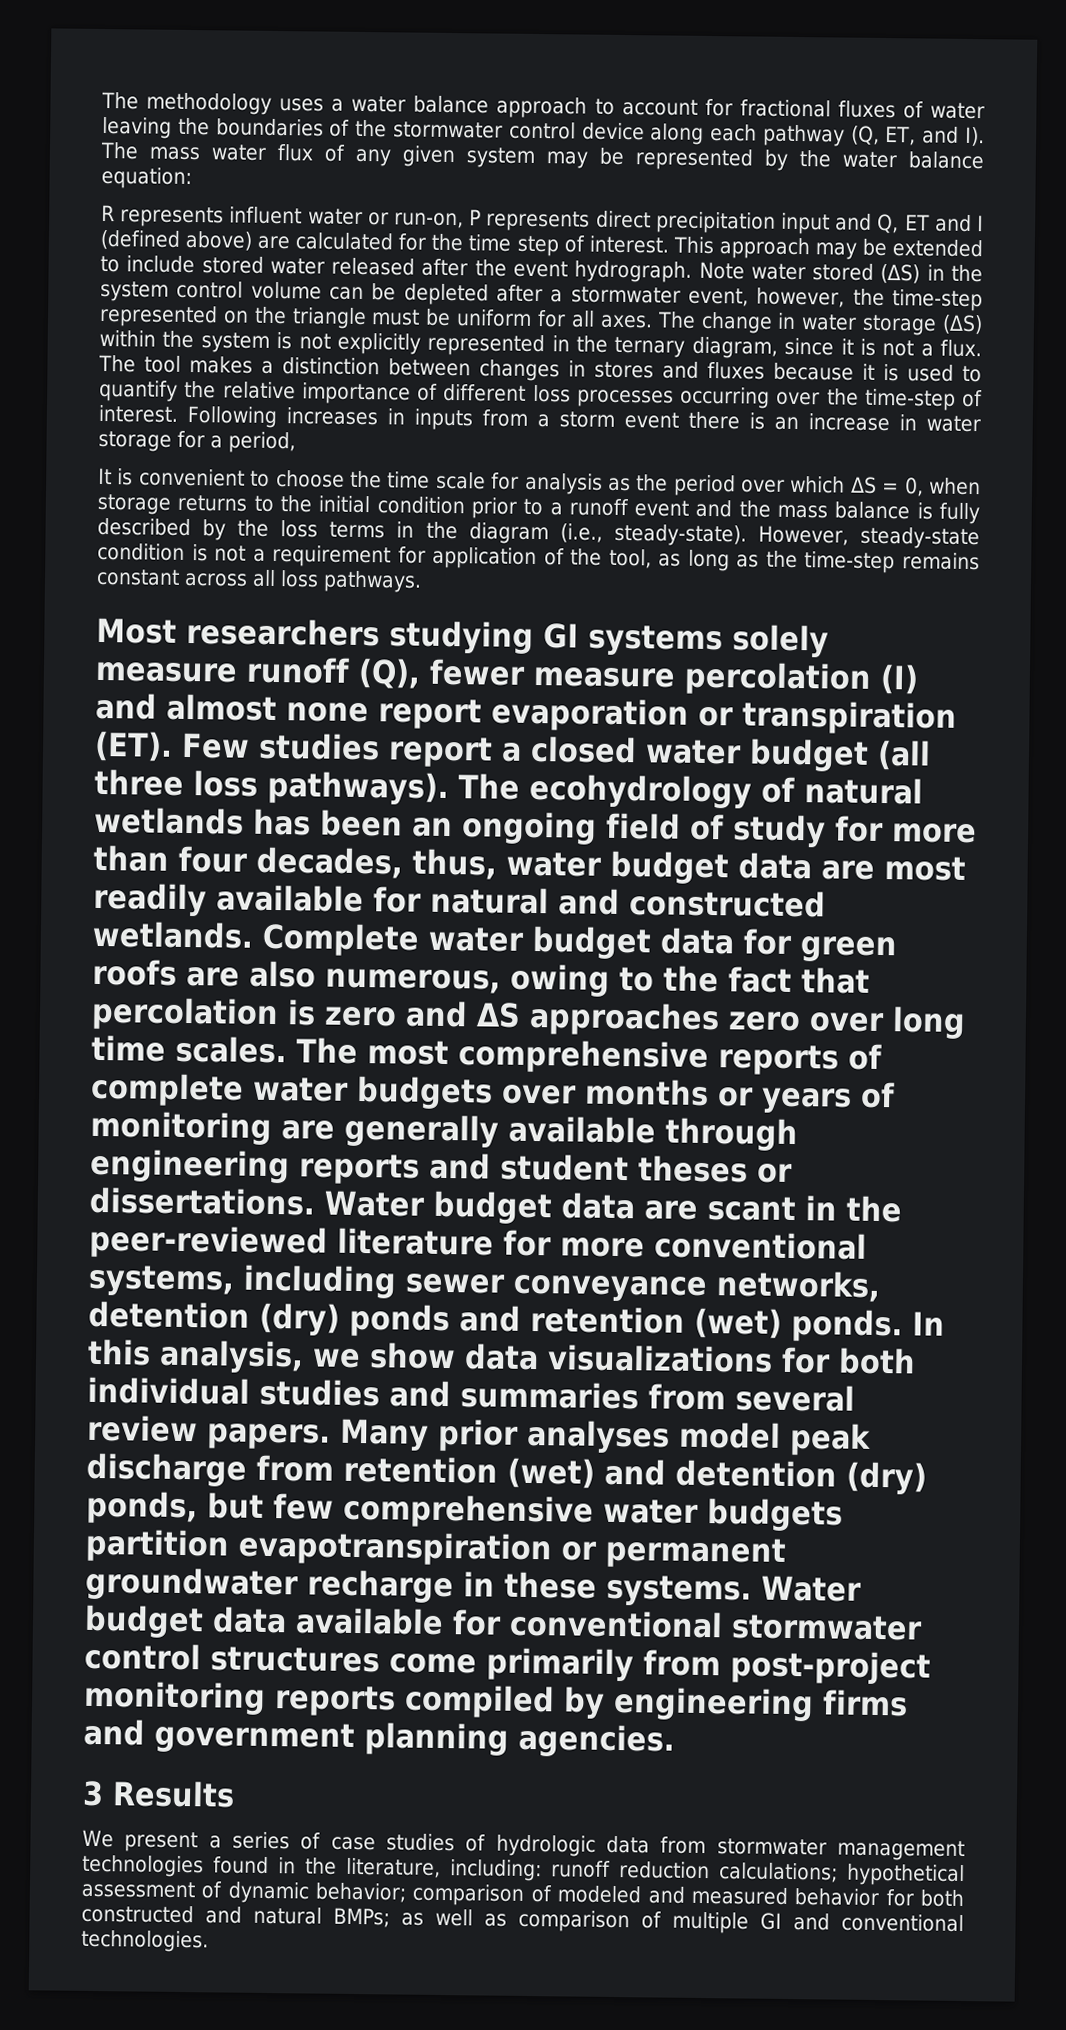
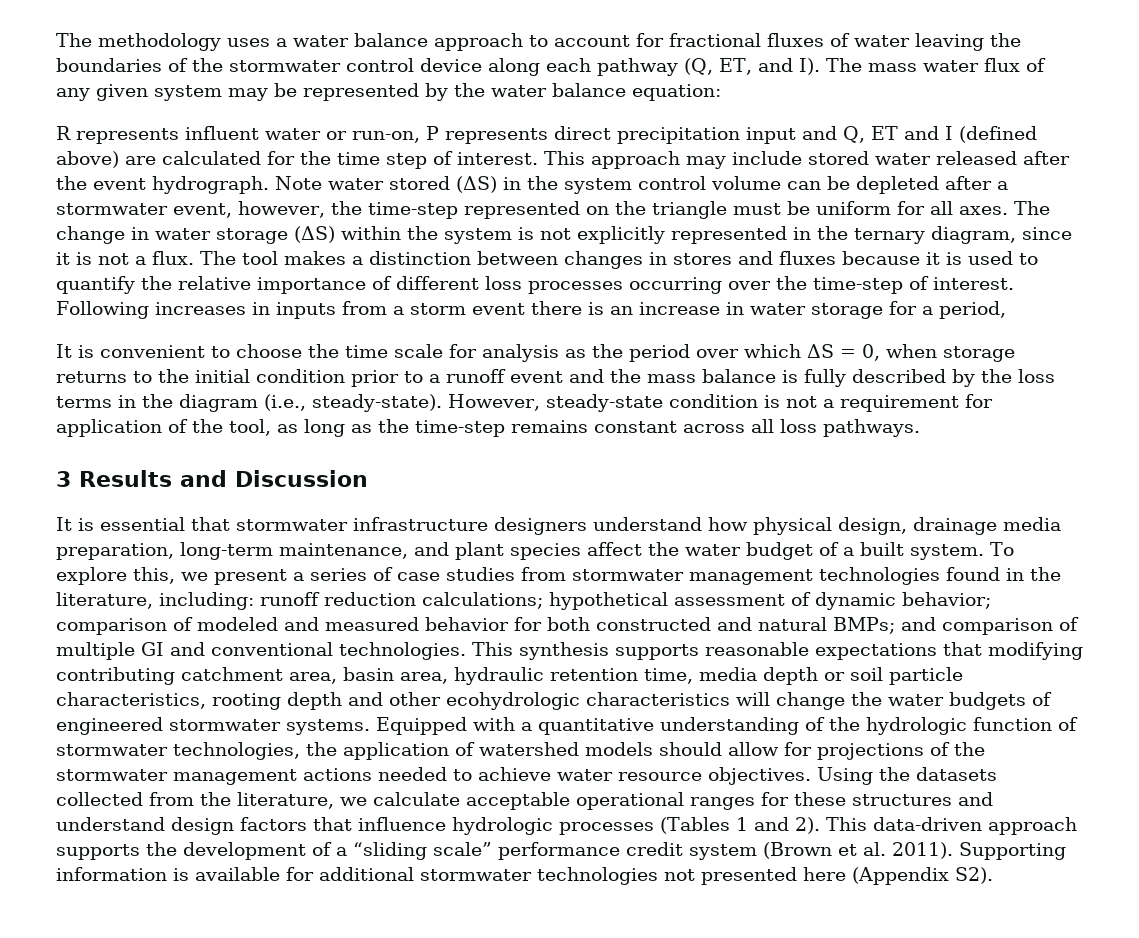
[861,238,983,258] [100,255,120,273] be extended to -> (726, 162) none
[96,617,829,658] [95,656,919,696] [95,692,957,735] [94,730,931,772] [94,768,923,809] [94,806,977,848] [93,844,966,885] [93,882,826,918] [92,920,897,963] [92,958,870,997] [91,996,966,1039] [91,1034,882,1076] [90,1072,895,1114] [90,1110,798,1152] [90,1148,793,1185] [89,1186,902,1225] [89,1224,867,1260] [88,1264,881,1303] [88,1300,945,1343] [87,1338,916,1375] [87,1376,855,1412] [87,1414,871,1456] [86,1452,927,1495] [86,1490,843,1532] [85,1528,786,1569] [85,1566,862,1607] [84,1604,923,1641] [84,1642,931,1685] [83,1680,908,1722] [83,1718,675,1758] [82,1780,235,1808] [82,1829,114,1848] Most researchers studying GI systems solely measure runoff (Q), fewer measure percolation (I) and almost none report evaporation or transpiration (ET). Few studies report a closed water budget (all three loss pathways). The ecohydrology of natural wetlands has been an ongoing field of study for more than four decades, thus, water budget data are most readily available for natural and constructed wetlands. Complete water budget data for green roofs are also numerous, owing to the fact that percolation is zero and ΔS approaches zero over long time scales. The most comprehensive reports of complete water budgets over months or years of monitoring are generally available through engineering reports and student theses or dissertations. Water budget data are scant in the peer-reviewed literature for more conventional systems, including sewer conveyance networks, detention (dry) ponds and retention (wet) ponds. In this analysis, we show data visualizations for both individual studies and summaries from several review papers. Many prior analyses model peak discharge from retention (wet) and detention (dry) ponds, but few comprehensive water budgets partition evapotranspiration or permanent groundwater recharge in these systems. Water budget data available for conventional stormwater control structures come primarily from post-project monitoring reports compiled by engineering firms and government planning agencies. // 3 Results // We -> [56,470,368,487] [56,517,1061,535] [56,542,1014,560] [56,567,208,585] 3 Results and Discussion // It is essential that stormwater infrastructure designers understand how physical design, drainage media preparation, long-term maintenance, and plant species affect the water budget of a built system. To explore this, we
[465,1834,650,1857] of hydrologic data -> (515, 574) none
[401,1908,507,1927] as well as -> [901,617,936,631] and
(209, 1941) none -> [472,642,1083,660] [56,667,963,685] [56,692,1052,710] [56,717,1078,735] [56,742,985,760] [56,767,997,785] [56,792,993,810] [56,817,1077,835] [56,842,1066,860] [56,867,993,885] This synthesis supports reasonable expectations that modifying contributing catchment area, basin area, hydraulic retention time, media depth or soil particle characteristics, rooting depth and other ecohydrologic characteristics will change the water budgets of engineered stormwater systems. Equipped with a quantitative understanding of the hydrologic function of stormwater technologies, the application of watershed models should allow for projections of the stormwater management actions needed to achieve water resource objectives. Using the datasets collected from the literature, we calculate acceptable operational ranges for these structures and understand design factors that influence hydrologic processes (Tables 1 and 2). This data-driven approach supports the development of a “sliding scale” performance credit system (Brown et al. 2011). Supporting information is available for additional stormwater technologies not presented here (Appendix S2).

